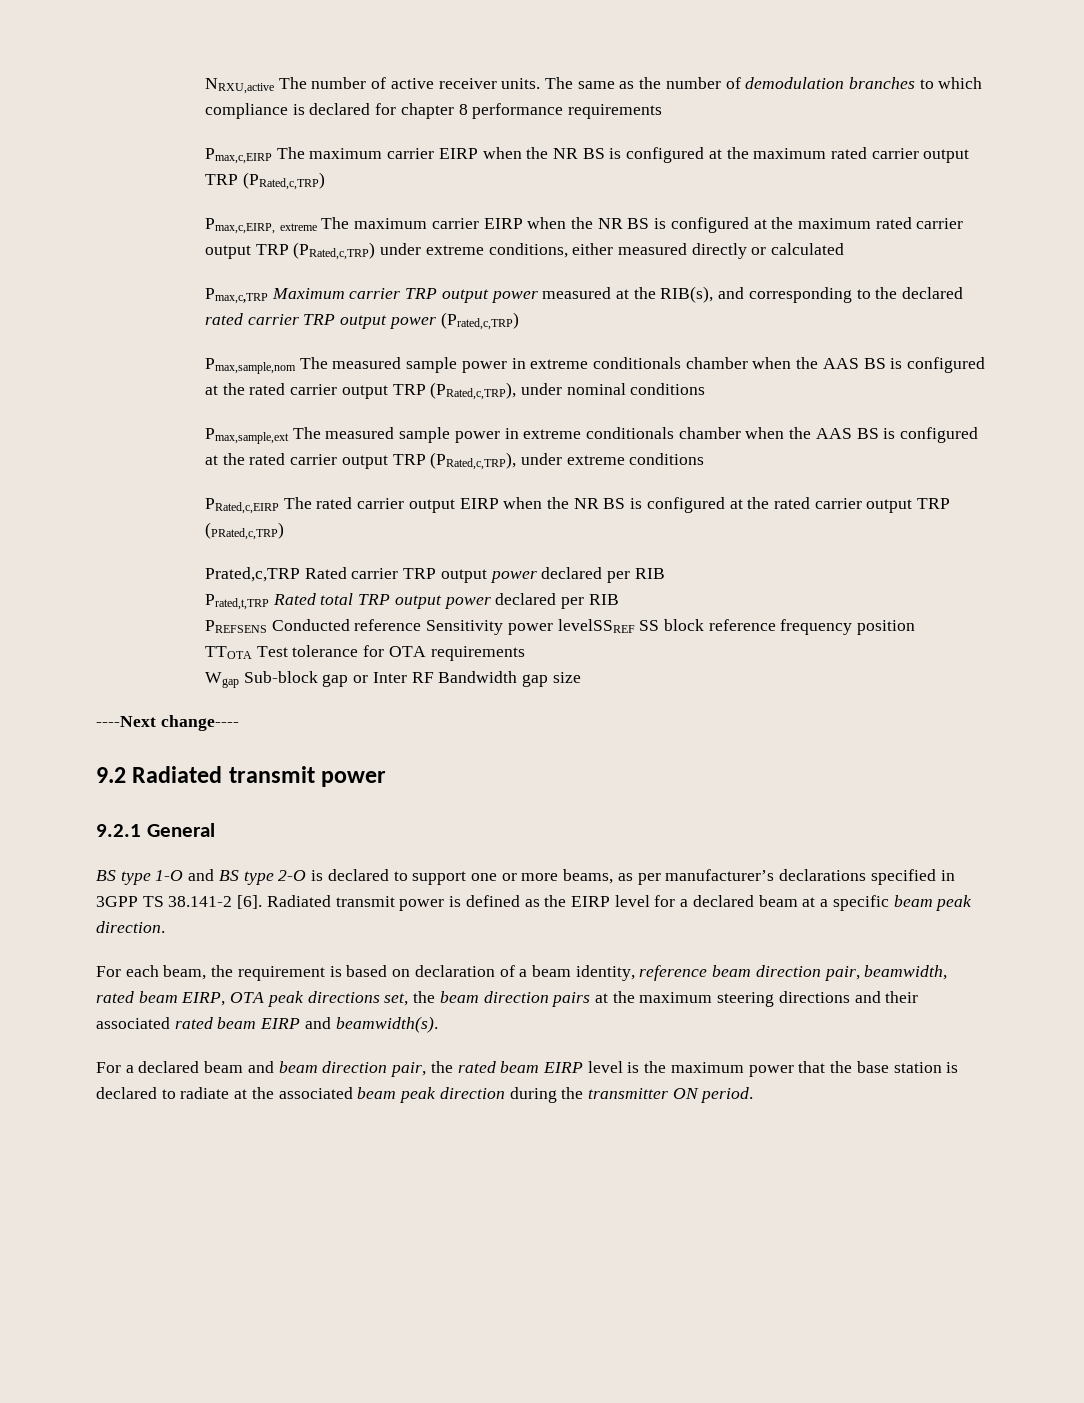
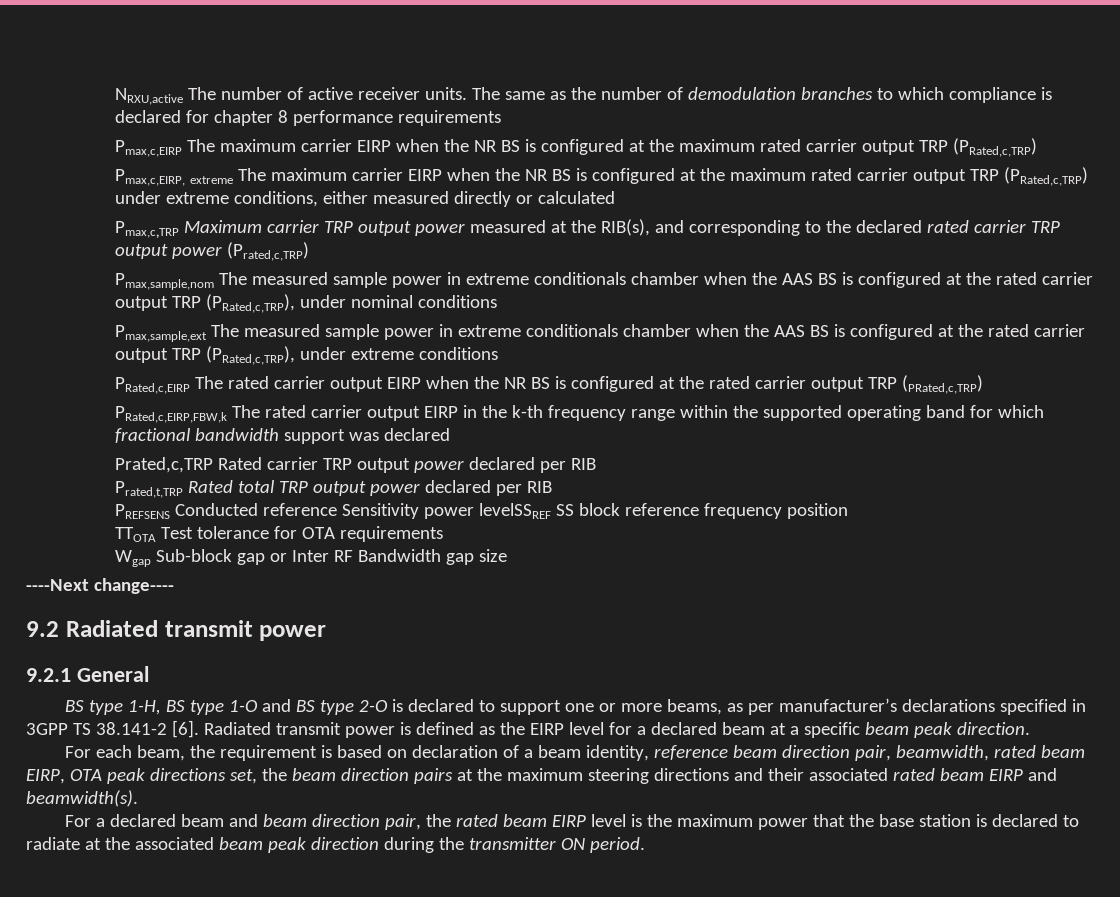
(284, 531) none -> [114,405,1044,423] [114,428,450,444] // PRated,c,EIRP,FBW,k The rated carrier output EIRP in the k-th frequency range within the supported operating band for which fractional bandwidth support was declared
(151, 878) none -> [128,700,225,715] 1-H, BS type

